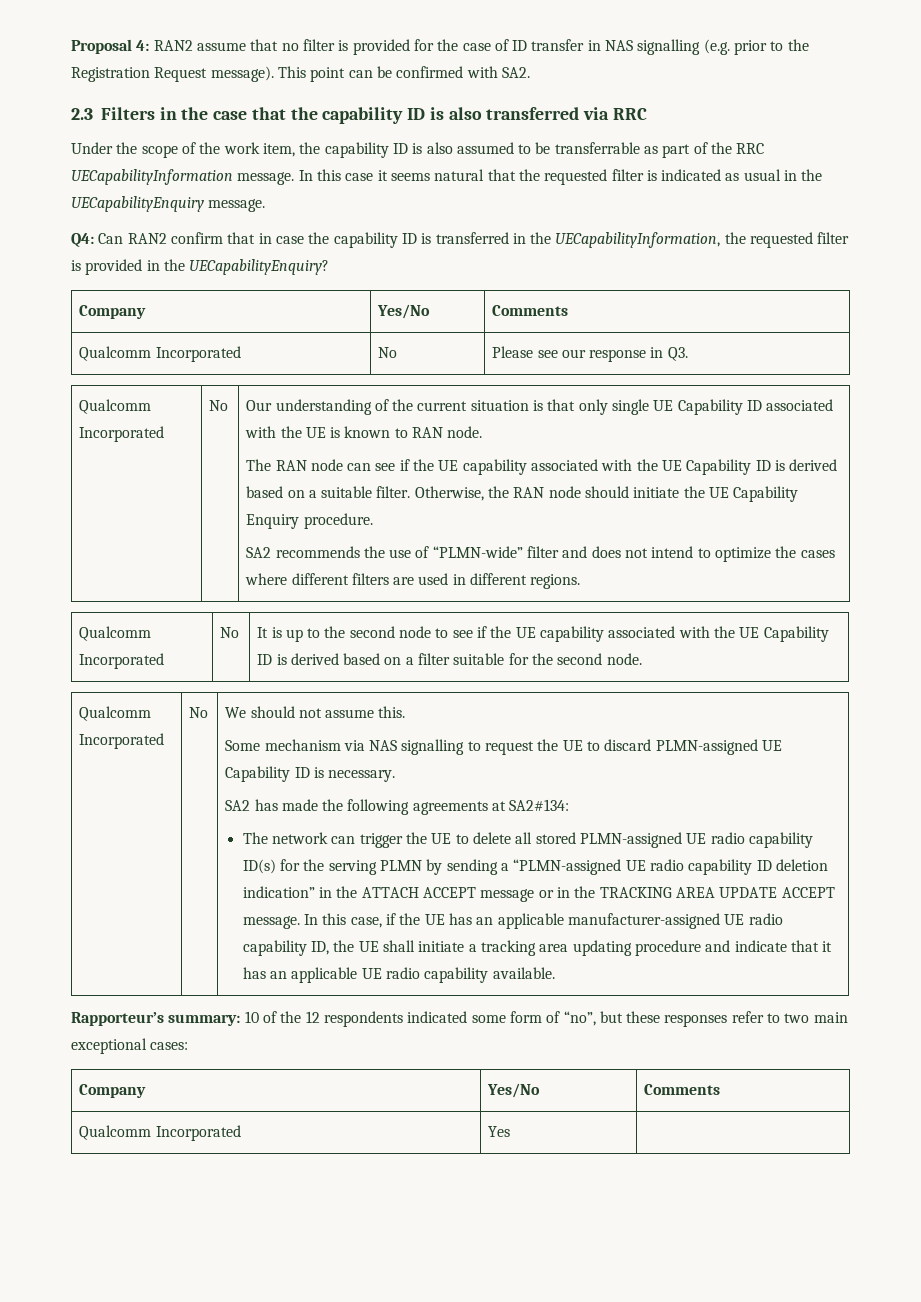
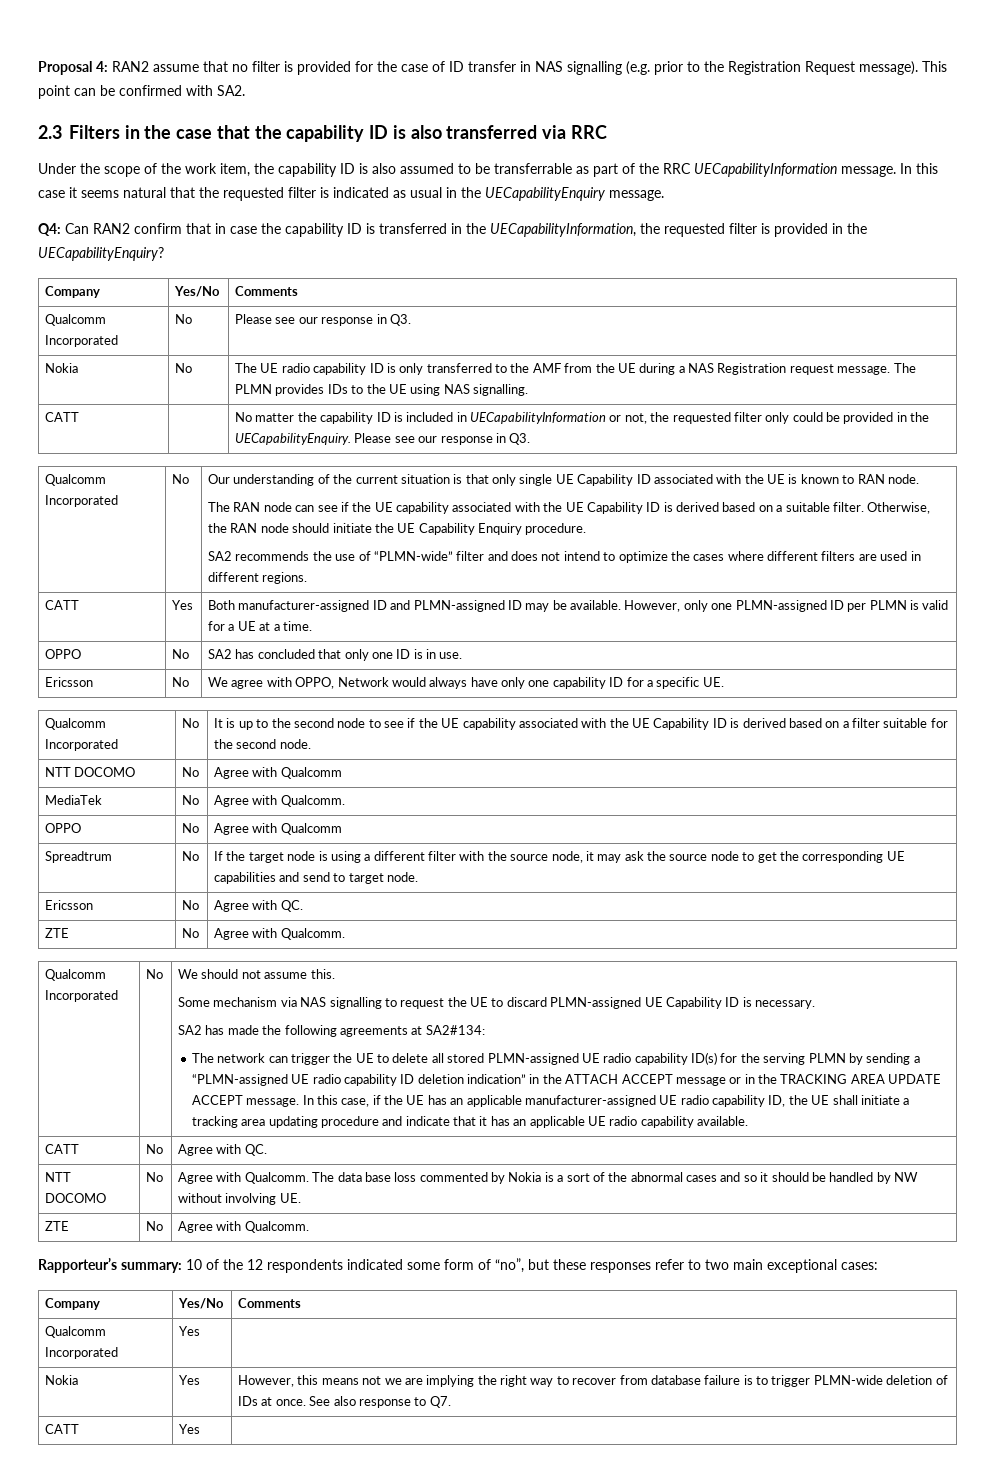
(688, 354) none -> [45,363,79,373] [175,363,193,373] [235,363,916,375] [235,384,529,396] [45,412,80,422] [235,412,930,424] [235,433,531,445] // Nokia | No | The UE radio capability ID is only transferred to the AMF from the UE during a NAS Registration request message. The PLMN provides IDs to the UE using NAS signalling. // CATT | | No matter the capability ID is included in UECapabilityInformation or not, the requested filter only could be provided in the UECapabilityEnquiry. Please see our response in Q3.
(581, 581) none -> [45,600,80,610] [172,600,194,610] [208,600,949,612] [208,621,312,631] [45,649,82,659] [172,649,190,659] [208,649,463,661] [45,677,94,687] [172,677,190,687] [208,677,724,689] // CATT | Yes | Both manufacturer-assigned ID and PLMN-assigned ID may be available. However, only one PLMN-assigned ID per PLMN is valid for a UE at a time. // OPPO | No | SA2 has concluded that only one ID is in use. // Ericsson | No | We agree with OPPO, Network would always have only one capability ID for a specific UE.
(642, 659) none -> [45,767,136,777] [182,767,200,777] [214,767,342,779] [45,795,103,805] [182,795,200,805] [214,795,345,807] [45,823,82,833] [182,823,200,833] [214,823,342,835] [45,851,113,863] [182,851,200,861] [214,851,905,863] [214,872,418,884] [45,900,94,910] [182,900,200,910] [214,900,303,912] [45,928,70,938] [182,928,200,938] [214,928,345,940] // NTT DOCOMO | No | Agree with Qualcomm // MediaTek | No | Agree with Qualcomm. // OPPO | No | Agree with Qualcomm // Spreadtrum | No | If the target node is using a different filter with the source node, it may ask the source node to get the corresponding UE capabilities and send to target node. // Ericsson | No | Agree with QC. // ZTE | No | Agree with Qualcomm.
(555, 973) none -> [45,1144,80,1154] [146,1144,164,1154] [178,1144,267,1156] [45,1172,72,1182] [45,1193,107,1203] [146,1172,164,1182] [178,1172,919,1184] [178,1193,301,1205] [45,1221,70,1231] [146,1221,164,1231] [178,1221,309,1233] // CATT | No | Agree with QC. // NTT DOCOMO | No | Agree with Qualcomm. The data base loss commented by Nokia is a sort of the abnormal cases and so it should be handled by NW without involving UE. // ZTE | No | Agree with Qualcomm.
(511, 1131) none -> [45,1375,79,1385] [179,1375,201,1385] [238,1375,948,1387] [238,1396,451,1408] [45,1424,80,1434] [179,1424,201,1434] // Nokia | Yes | However, this means not we are implying the right way to recover from database failure is to trigger PLMN-wide deletion of IDs at once. See also response to Q7. // CATT | Yes |

